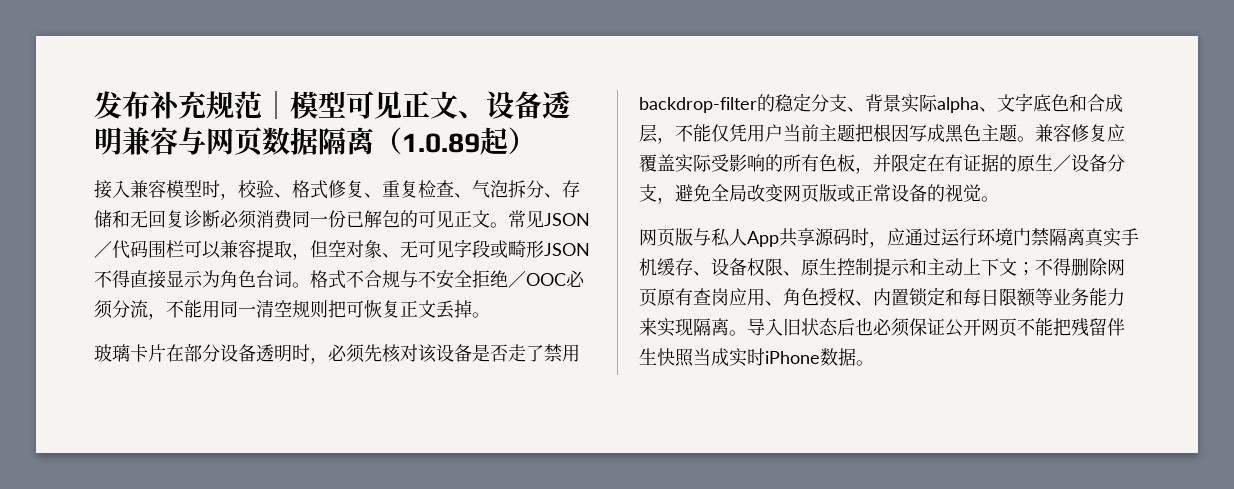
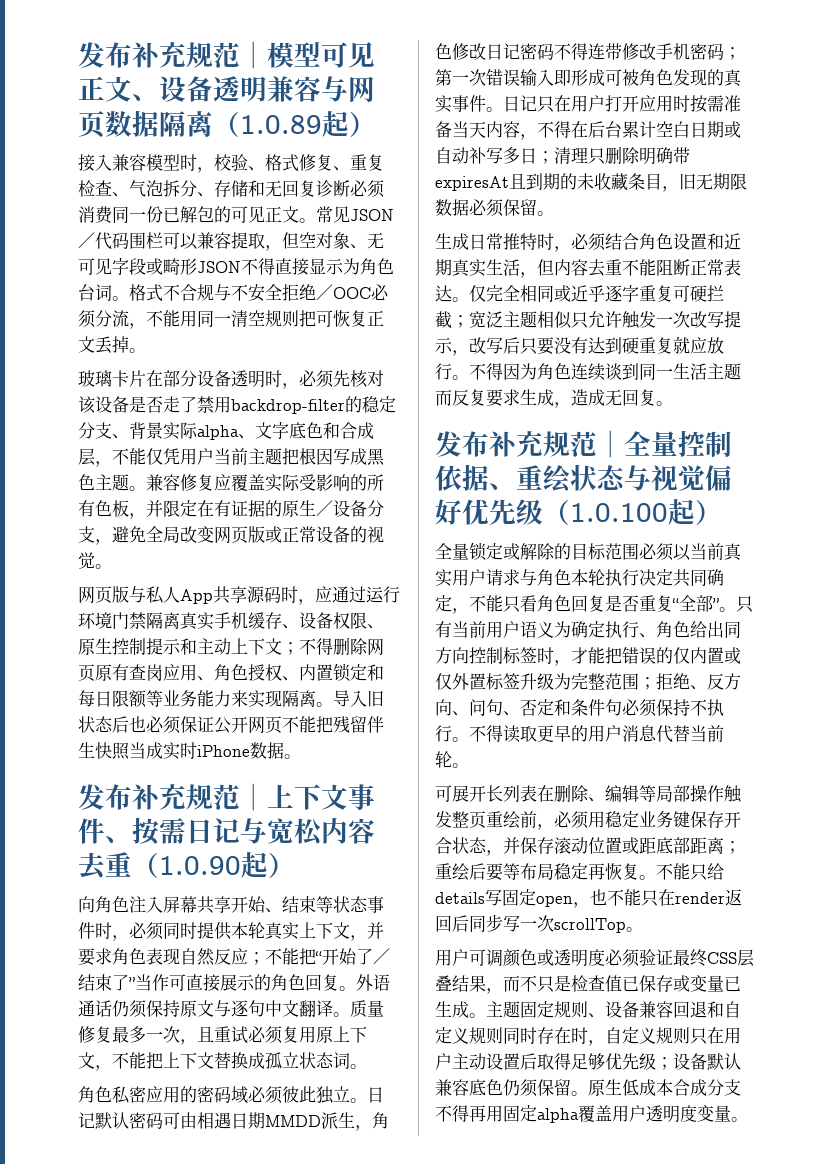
(874, 363) none -> [78,783,375,811] [78,817,375,846] [78,852,295,880] [78,896,384,914] [78,922,384,941] [78,948,390,966] [78,974,390,992] [78,1000,384,1018] [78,1026,367,1045] [78,1052,367,1071] [78,1086,384,1104] [78,1112,389,1131] [435,43,741,60] [435,69,742,87] [435,95,741,113] [435,121,741,140] [435,146,690,165] [435,173,747,192] [435,199,554,217] [435,233,741,252] [435,259,741,278] [435,285,724,302] [435,311,741,329] [435,336,724,356] [435,363,741,381] [435,389,673,408] [435,430,732,458] [435,464,732,493] [435,499,722,525] [435,542,742,561] [435,569,724,587] [435,595,753,614] [435,621,741,638] [435,647,741,666] [435,673,741,690] [435,699,724,717] [435,725,724,743] [435,751,469,768] [435,784,742,803] [435,811,741,830] [435,837,741,856] [435,863,724,881] [435,889,742,908] [435,914,643,933] [435,949,754,967] [435,975,741,994] [435,1001,741,1018] [435,1027,741,1046] [435,1053,741,1070] [435,1079,741,1097] [435,1105,748,1123] // 发布补充规范｜上下文事件、按需日记与宽松内容去重（1.0.90起） // 向角色注入屏幕共享开始、结束等状态事件时，必须同时提供本轮真实上下文，并要求角色表现自然反应；不能把“开始了／结束了”当作可直接展示的角色回复。外语通话仍须保持原文与逐句中文翻译。质量修复最多一次，且重试必须复用原上下文，不能把上下文替换成孤立状态词。 // 角色私密应用的密码域必须彼此独立。日记默认密码可由相遇日期MMDD派生，角色修改日记密码不得连带修改手机密码；第一次错误输入即形成可被角色发现的真实事件。日记只在用户打开应用时按需准备当天内容，不得在后台累计空白日期或自动补写多日；清理只删除明确带expiresAt且到期的未收藏条目，旧无期限数据必须保留。 // 生成日常推特时，必须结合角色设置和近期真实生活，但内容去重不能阻断正常表达。仅完全相同或近乎逐字重复可硬拦截；宽泛主题相似只允许触发一次改写提示，改写后只要没有达到硬重复就应放行。不得因为角色连续谈到同一生活主题而反复要求生成，造成无回复。 // 发布补充规范｜全量控制依据、重绘状态与视觉偏好优先级（1.0.100起） // 全量锁定或解除的目标范围必须以当前真实用户请求与角色本轮执行决定共同确定，不能只看角色回复是否重复“全部”。只有当前用户语义为确定执行、角色给出同方向控制标签时，才能把错误的仅内置或仅外置标签升级为完整范围；拒绝、反方向、问句、否定和条件句必须保持不执行。不得读取更早的用户消息代替当前轮。 // 可展开长列表在删除、编辑等局部操作触发整页重绘前，必须用稳定业务键保存开合状态，并保存滚动位置或距底部距离；重绘后要等布局稳定再恢复。不能只给details写固定open，也不能只在render返回后同步写一次scrollTop。 // 用户可调颜色或透明度必须验证最终CSS层叠结果，而不只是检查值已保存或变量已生成。主题固定规则、设备兼容回退和自定义规则同时存在时，自定义规则只在用户主动设置后取得足够优先级；设备默认兼容底色仍须保留。原生低成本合成分支不得再用固定alpha覆盖用户透明度变量。

